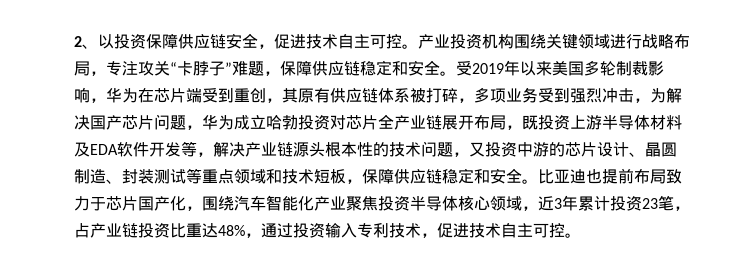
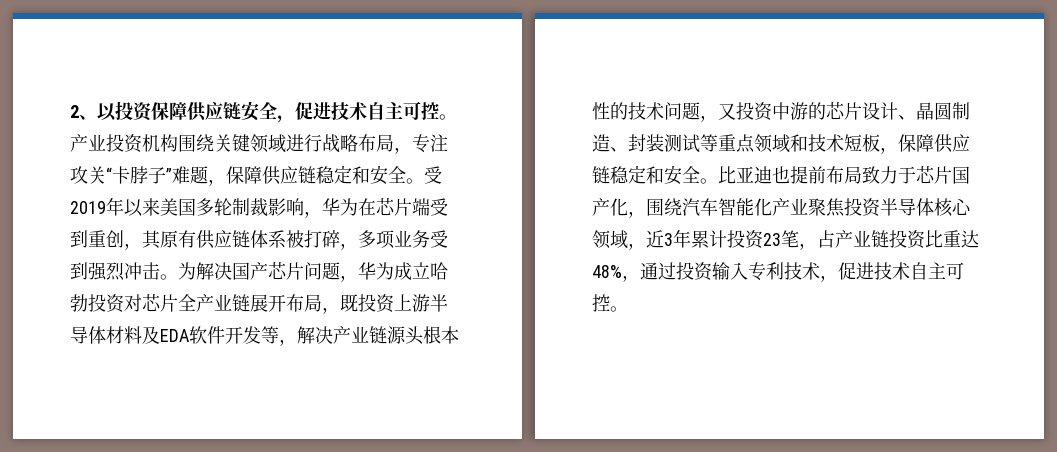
[634,98,650,103] ， -> [160,274,178,280] 。

